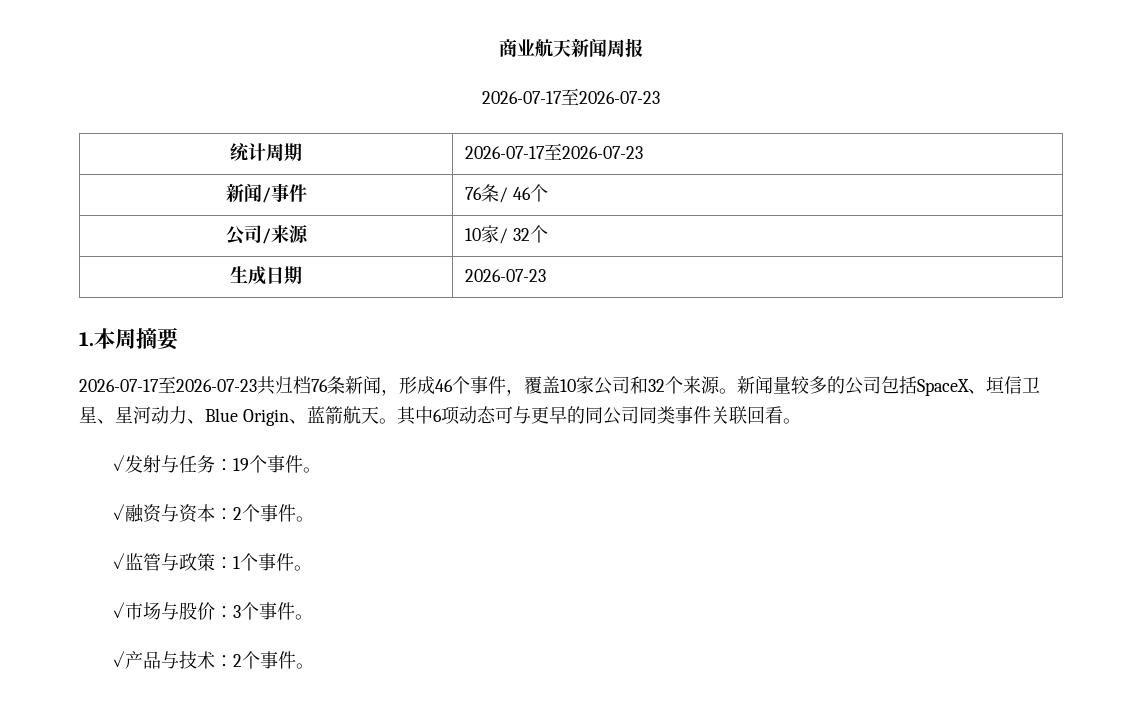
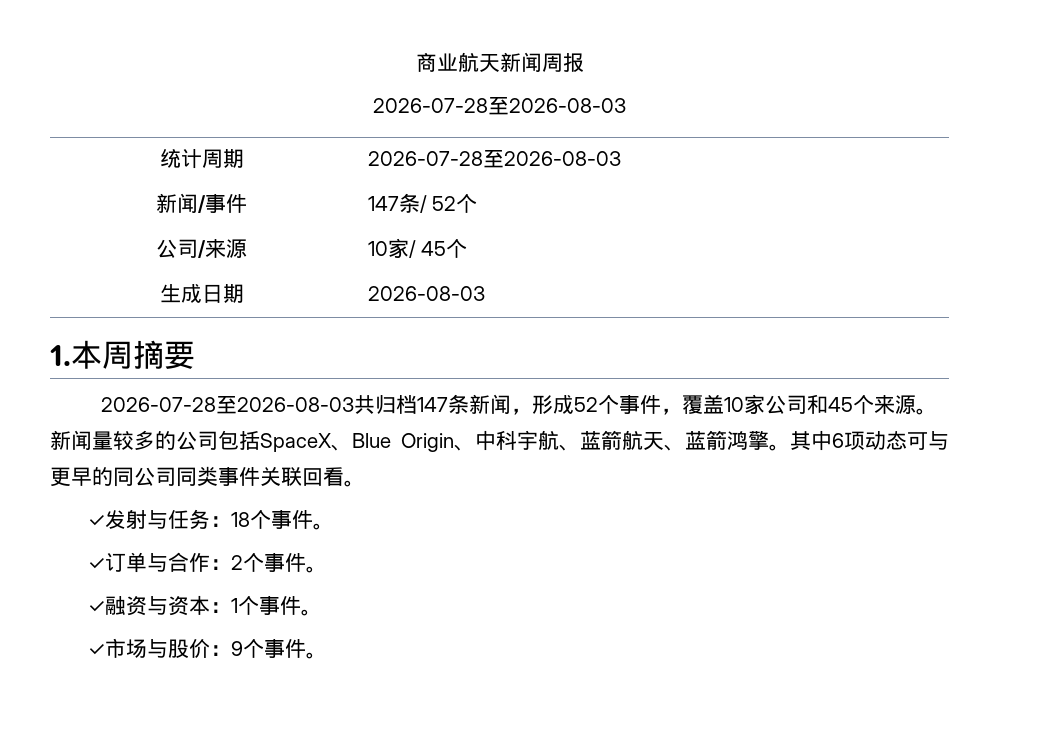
[482,88,660,105] 2026-07-17至2026-07-23 -> [373,97,626,115] 2026-07-28至2026-08-03
[464,143,643,160] 2026-07-17至2026-07-23 -> [367,150,621,168] 2026-07-28至2026-08-03
[464,184,531,203] 76条/ 46 -> [367,193,457,213] 147条/ 52
[512,228,530,241] 32 -> [421,241,447,256] 45
[464,269,546,282] 2026-07-23 -> [367,286,485,301] 2026-08-03
[79,376,328,395] 2026-07-17至2026-07-23共归档76 -> [100,395,448,414] 2026-07-28至2026-08-03共归档147
[435,379,453,392] 46 -> [573,397,598,412] 52
[648,379,665,392] 32 -> [827,397,853,412] 45
[986,376,1040,394] [79,406,379,426] 垣信卫星、星河动力、Blue Origin、蓝箭航天 -> [352,430,769,452] Blue Origin、中科宇航、蓝箭航天、蓝箭鸿擎
[232,458,249,471] 19 -> [231,510,335,530] [88,552,244,573] 18个事件。 // ✓订单与合作：2
[232,504,314,522] [112,553,233,571] 2个事件。 // ✓监管与政策： -> (232, 607) none
[232,602,313,620] [112,651,314,669] 3个事件。 // ✓产品与技术：2个事件。 -> [231,639,328,659] 9个事件。

